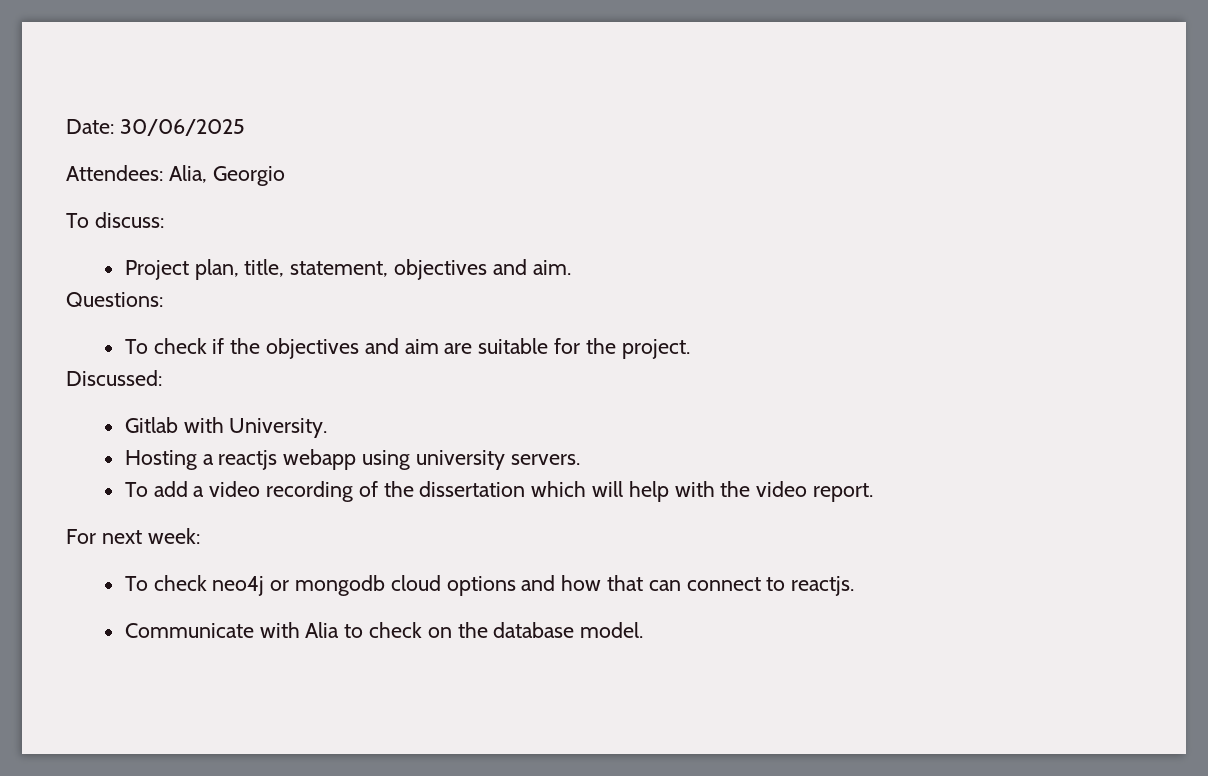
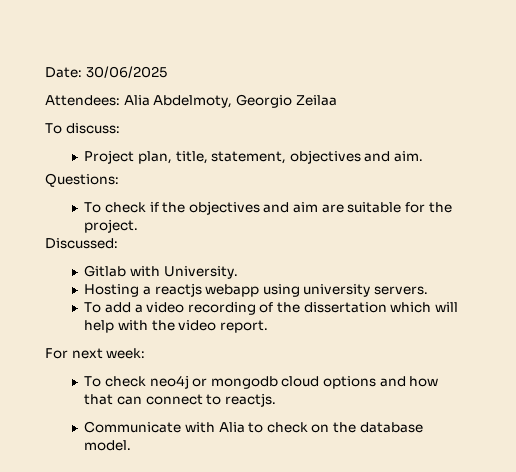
[168,165,207,183] Alia, -> [123,95,233,108] Alia Abdelmoty,
(285, 176) none -> [295,95,337,106] Zeilaa

